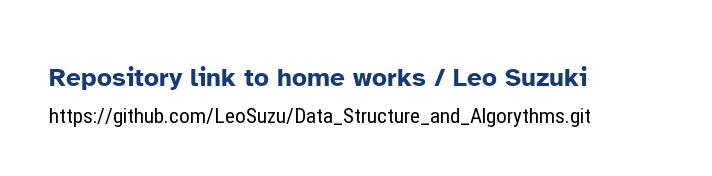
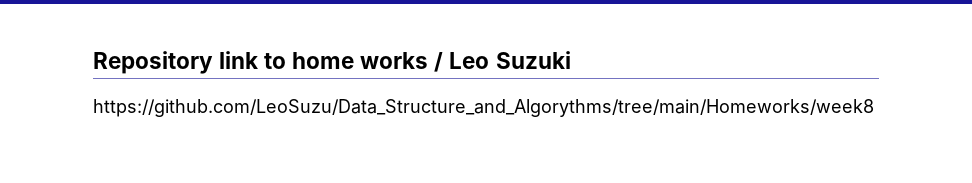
[49,108,591,127] https://github.com/LeoSuzu/Data_Structure_and_Algorythms.git -> [93,99,874,117] https://github.com/LeoSuzu/Data_Structure_and_Algorythms/tree/main/Homeworks/week8

